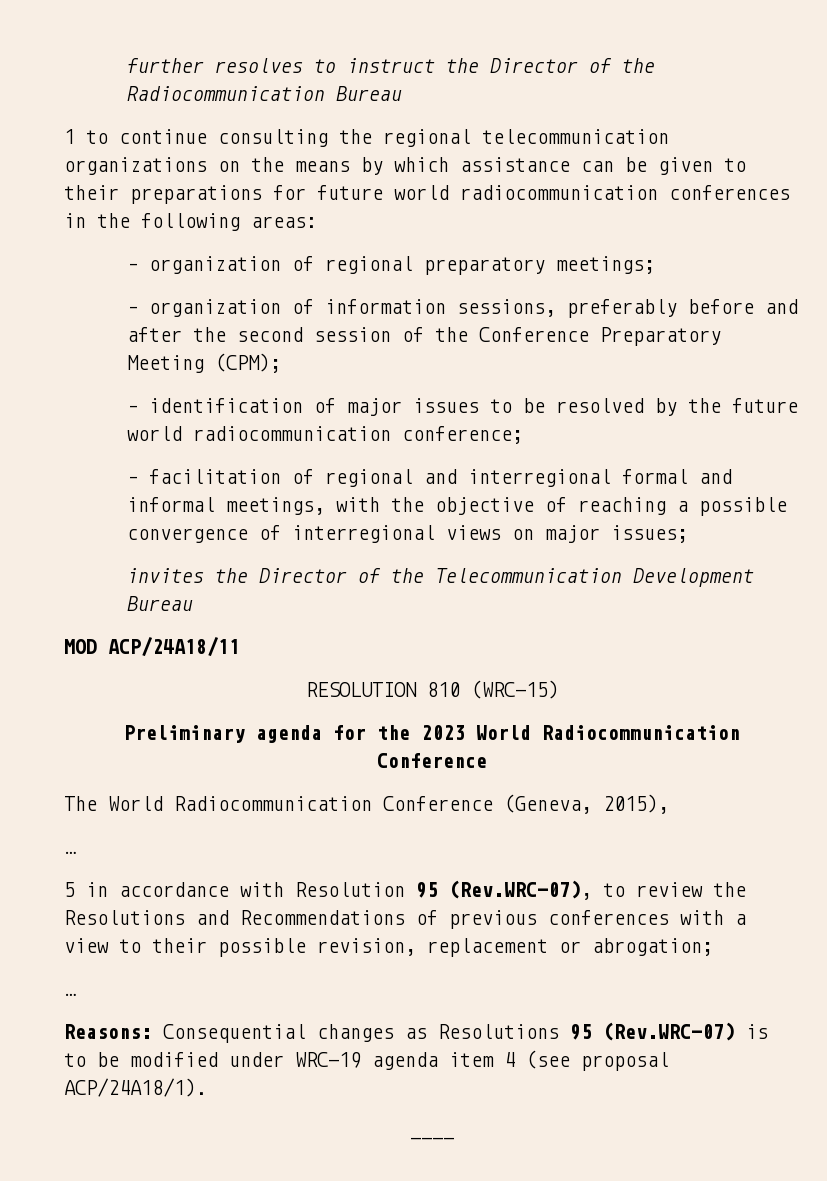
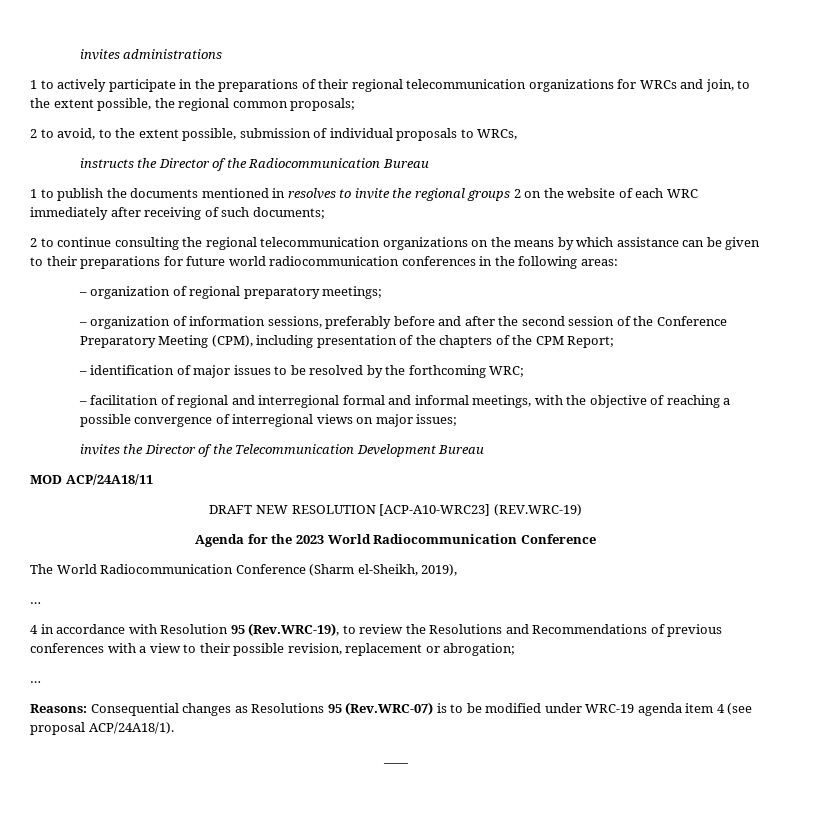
[126,58,435,73] further resolves to instruct -> [79,49,223,60] [30,79,751,92] [30,98,356,111] [30,128,518,141] [79,158,134,168] invites administrations // 1 to actively participate in the preparations of their regional telecommunication organizations for WRCs and join, to the extent possible, the regional common proposals; // 2 to avoid, to the extent possible, submission of individual proposals to WRCs, // instructs
(108, 137) none -> [57,188,698,201] [30,207,325,220] [30,238,54,247] publish the documents mentioned in resolves to invite the regional groups 2 on the website of each WRC immediately after receiving of such documents; // 2 to
[214,353,281,373] (CPM); -> [211,335,615,348] (CPM), including presentation of the chapters of the CPM Report;
[731,398,798,413] [126,426,523,444] future world radiocommunication conference; -> [408,365,525,378] forthcoming WRC;
[305,680,559,699] [124,725,322,743] RESOLUTION 810 (WRC-15) // Preliminary agenda -> [209,504,582,516] [195,534,245,547] DRAFT NEW RESOLUTION [ACP-A10-WRC23] (REV.WRC-19) // Agenda
[504,794,669,814] [64,851,76,854] [64,882,75,897] (Geneva, 2015), // … // 5 -> [309,564,458,576] [30,602,41,604] [30,625,38,634] (Sharm el-Sheikh, 2019), // … // 4
[449,880,592,900] (Rev.WRC-07), -> [248,623,340,636] (Rev.WRC-19),

